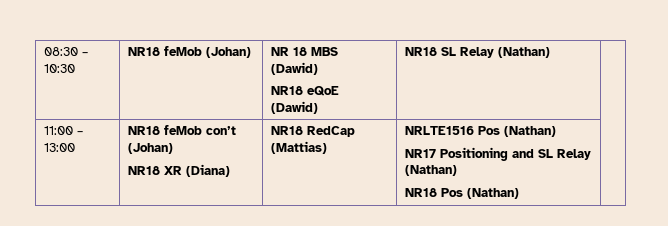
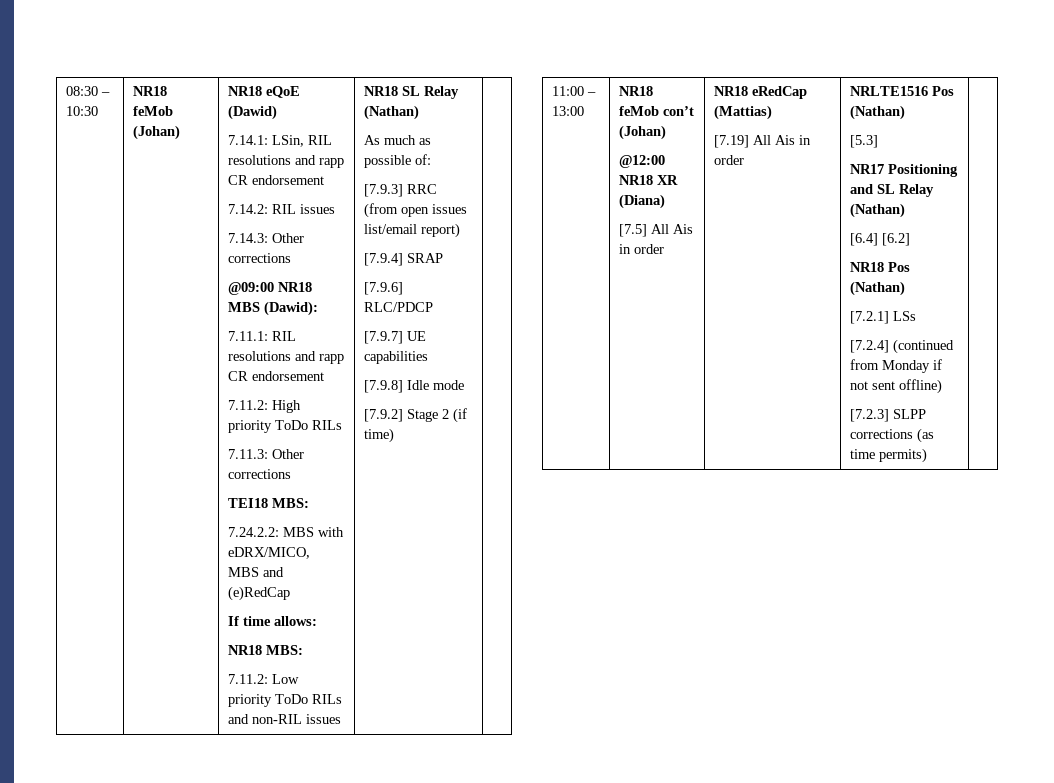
[270,47,338,56] [270,62,318,75] NR 18 MBS (Dawid) // -> (181, 132) none
[404,47,550,58] | NR18 SL Relay (Nathan) -> [228,135,333,147] [228,155,345,168] [228,175,325,185] [228,204,336,214] [228,233,305,243] [228,253,292,263] [228,282,313,295] [228,301,319,316] [228,331,297,341] [228,351,345,364] [228,371,325,381] [228,400,302,413] [228,420,343,433] [228,449,305,459] [228,469,292,479] [228,498,310,508] [228,527,345,537] [228,547,311,559] [228,567,285,577] [228,586,291,601] [228,616,318,626] [228,645,304,655] [228,674,300,684] [228,694,343,707] [228,714,342,724] [364,86,460,99] [364,105,420,120] [364,135,432,145] [364,154,432,168] [364,184,438,197] [364,203,468,218] [364,223,461,238] [364,253,444,266] [364,282,404,295] [364,302,434,312] [364,331,427,344] [364,351,429,364] [364,380,465,393] [364,408,468,423] [364,428,395,443] // 7.14.1: LSin, RIL resolutions and rapp CR endorsement // 7.14.2: RIL issues // 7.14.3: Other corrections // @09:00 NR18 MBS (Dawid): // 7.11.1: RIL resolutions and rapp CR endorsement // 7.11.2: High priority ToDo RILs // 7.11.3: Other corrections // TEI18 MBS: // 7.24.2.2: MBS with eDRX/MICO, MBS and (e)RedCap // If time allows: // NR18 MBS: // 7.11.2: Low priority ToDo RILs and non-RIL issues | NR18 SL Relay (Nathan) // As much as possible of: // [7.9.3] RRC (from open issues list/email report) // [7.9.4] SRAP // [7.9.6] RLC/PDCP // [7.9.7] UE capabilities // [7.9.8] Idle mode // [7.9.2] Stage 2 (if time)
(173, 148) none -> [619,155,666,168] @12:00
[270,126,355,137] | NR18 RedCap -> [619,224,694,237] [619,244,665,254] [714,86,808,99] // [7.5] All Ais in order | NR18 eRedCap
(327, 147) none -> [714,135,812,148] [714,155,745,165] // [7.19] All Ais in order
(556, 131) none -> [850,135,879,148] // [5.3]
(457, 170) none -> [850,233,911,246] // [6.4] [6.2]
(519, 193) none -> [850,311,917,324] [850,339,955,354] [850,359,943,373] [850,379,943,394] [850,409,927,422] [850,428,935,443] [850,448,928,463] // [7.2.1] LSs // [7.2.4] (continued from Monday if not sent offline) // [7.2.3] SLPP corrections (as time permits)

